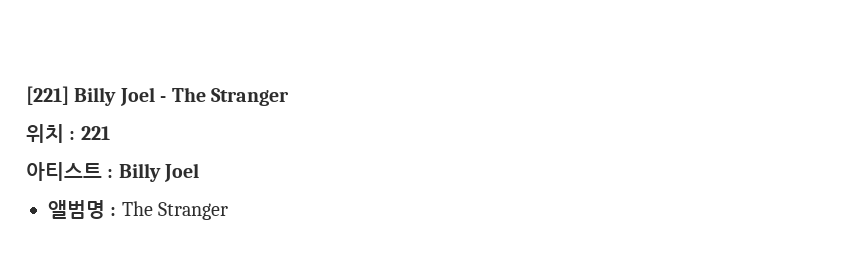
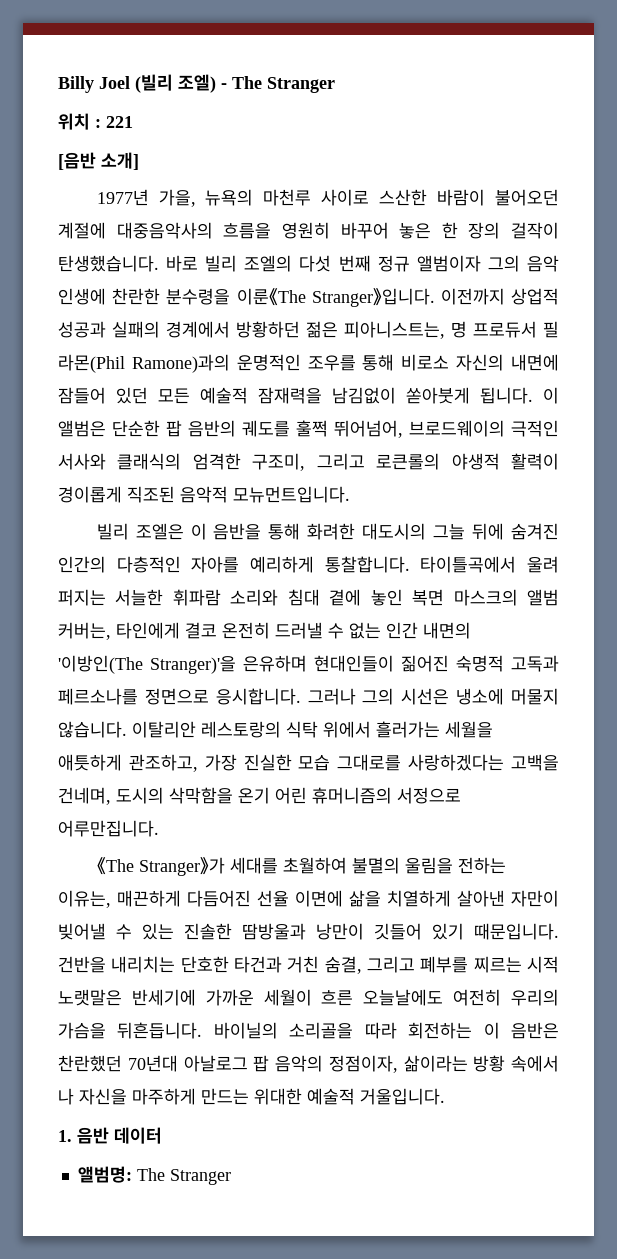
[26,86,155,106] [221] Billy Joel -> [58,74,216,93] Billy Joel (빌리 조엘)
[26,162,200,182] [48,200,117,219] 아티스트 : Billy Joel // 앨범명 : -> [58,152,139,170] [96,189,559,207] [58,222,559,239] [58,255,559,272] [58,288,559,307] [58,321,559,339] [58,354,559,373] [58,387,559,404] [58,420,559,438] [58,453,559,471] [58,486,350,503] [96,523,559,540] [58,556,559,573] [58,589,560,606] [58,622,471,640] [58,655,559,674] [58,688,559,705] [58,721,493,738] [58,754,559,772] [58,787,461,805] [58,820,159,837] [96,857,506,876] [58,890,559,908] [58,923,559,940] [58,956,559,974] [58,989,559,1006] [58,1022,559,1039] [58,1055,559,1073] [58,1088,445,1105] [58,1127,162,1144] [77,1166,132,1183] [음반 소개] // 1977년 가을, 뉴욕의 마천루 사이로 스산한 바람이 불어오던 계절에 대중음악사의 흐름을 영원히 바꾸어 놓은 한 장의 걸작이 탄생했습니다. 바로 빌리 조엘의 다섯 번째 정규 앨범이자 그의 음악 인생에 찬란한 분수령을 이룬《The Stranger》입니다. 이전까지 상업적 성공과 실패의 경계에서 방황하던 젊은 피아니스트는, 명 프로듀서 필 라몬(Phil Ramone)과의 운명적인 조우를 통해 비로소 자신의 내면에 잠들어 있던 모든 예술적 잠재력을 남김없이 쏟아붓게 됩니다. 이 앨범은 단순한 팝 음반의 궤도를 훌쩍 뛰어넘어, 브로드웨이의 극적인 서사와 클래식의 엄격한 구조미, 그리고 로큰롤의 야생적 활력이 경이롭게 직조된 음악적 모뉴먼트입니다. // 빌리 조엘은 이 음반을 통해 화려한 대도시의 그늘 뒤에 숨겨진 인간의 다층적인 자아를 예리하게 통찰합니다. 타이틀곡에서 울려 퍼지는 서늘한 휘파람 소리와 침대 곁에 놓인 복면 마스크의 앨범 커버는, 타인에게 결코 온전히 드러낼 수 없는 인간 내면의 '이방인(The Stranger)'을 은유하며 현대인들이 짊어진 숙명적 고독과 페르소나를 정면으로 응시합니다. 그러나 그의 시선은 냉소에 머물지 않습니다. 이탈리안 레스토랑의 식탁 위에서 흘러가는 세월을 애틋하게 관조하고, 가장 진실한 모습 그대로를 사랑하겠다는 고백을 건네며, 도시의 삭막함을 온기 어린 휴머니즘의 서정으로 어루만집니다. // 《The Stranger》가 세대를 초월하여 불멸의 울림을 전하는 이유는, 매끈하게 다듬어진 선율 이면에 삶을 치열하게 살아낸 자만이 빚어낼 수 있는 진솔한 땀방울과 낭만이 깃들어 있기 때문입니다. 건반을 내리치는 단호한 타건과 거친 숨결, 그리고 폐부를 찌르는 시적 노랫말은 반세기에 가까운 세월이 흐른 오늘날에도 여전히 우리의 가슴을 뒤흔듭니다. 바이닐의 소리골을 따라 회전하는 이 음반은 찬란했던 70년대 아날로그 팝 음악의 정점이자, 삶이라는 방황 속에서 나 자신을 마주하게 만드는 위대한 예술적 거울입니다. // 1. 음반 데이터 // 앨범명:

